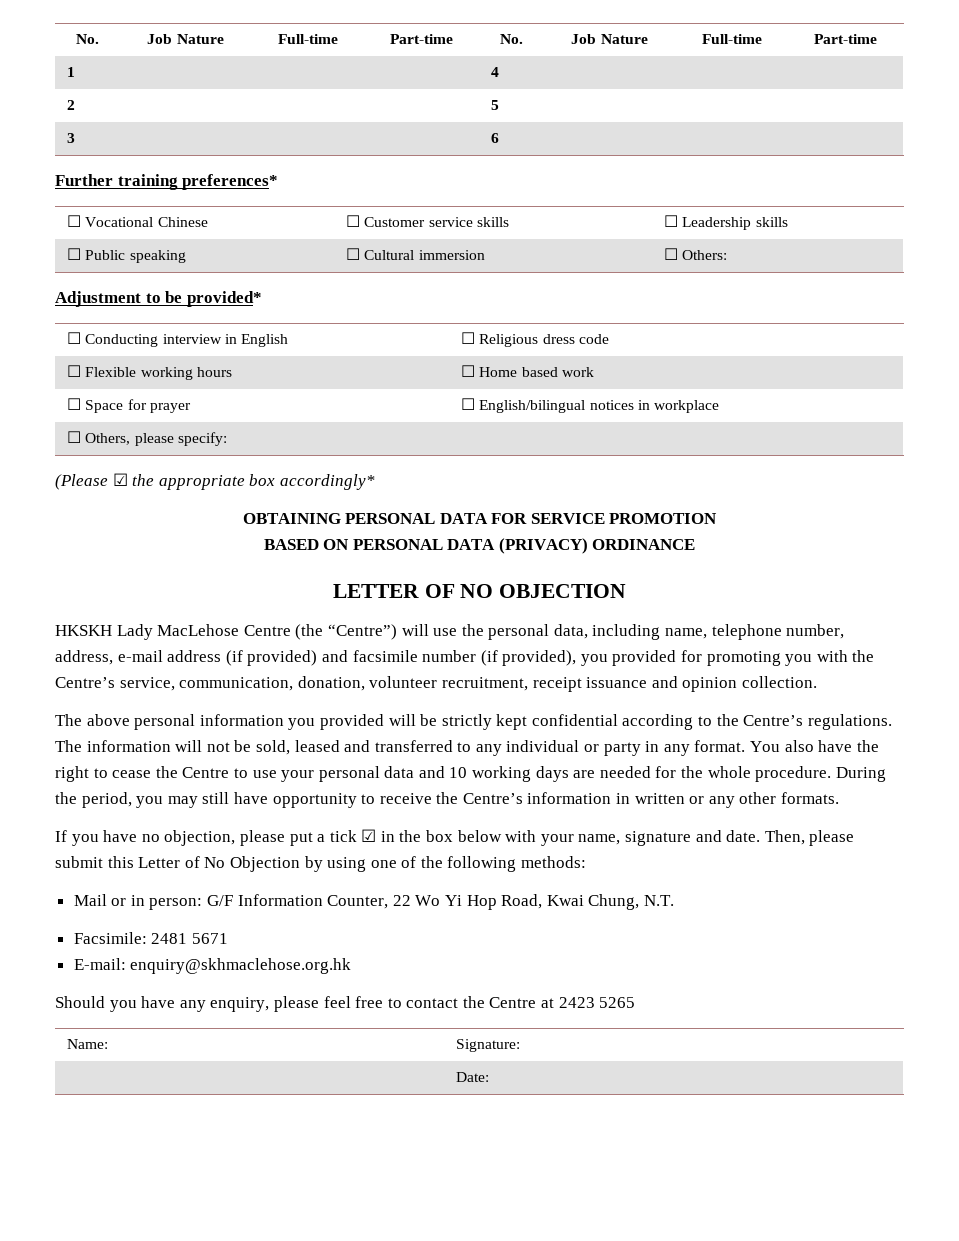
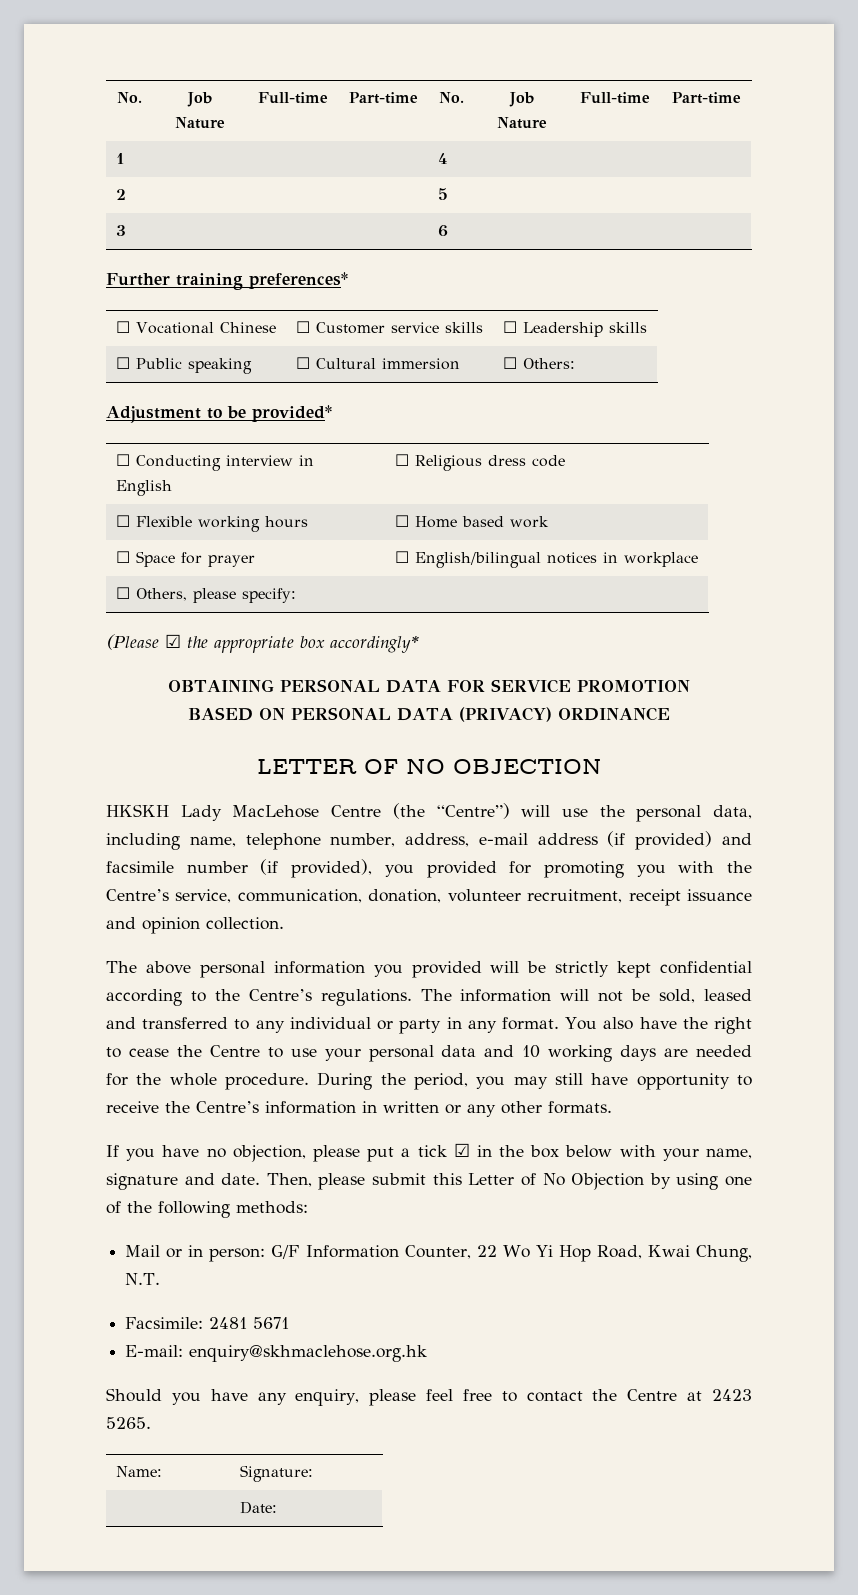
[599,997,636,1008] 5265 -> [106,1417,151,1429] 5265.

